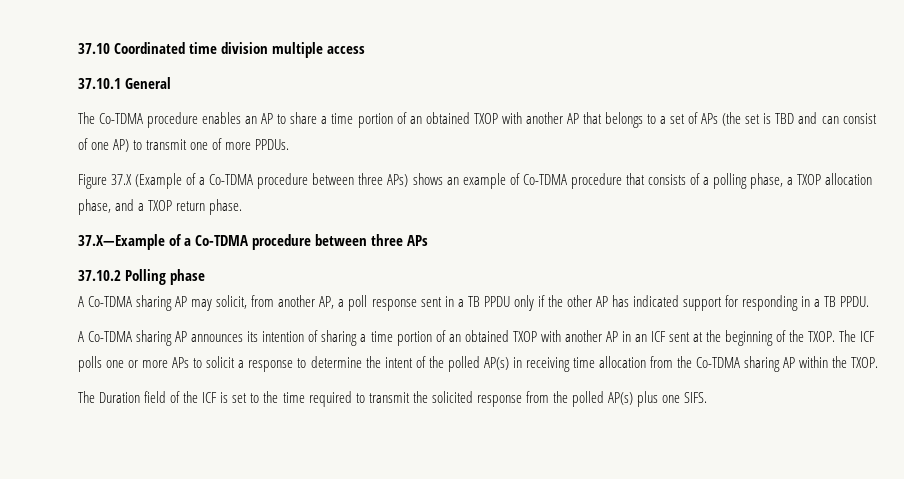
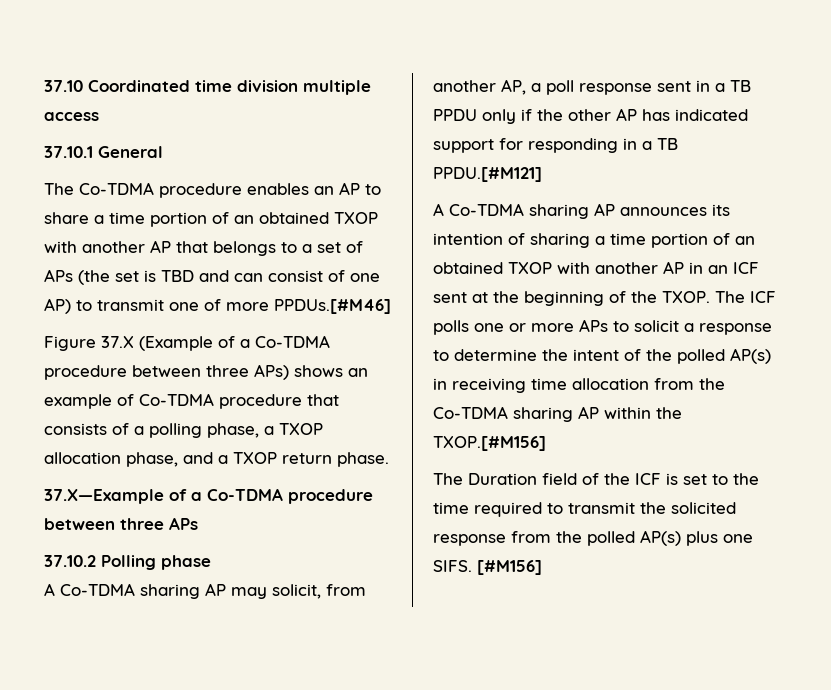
[255,139,290,150] PPDUs. -> [274,299,391,314] PPDUs.[#M46]
[840,296,870,307] PPDU. -> [433,167,542,182] PPDU.[#M121]
[851,357,879,368] TXOP. -> [433,436,546,451] TXOP.[#M156]
(708, 397) none -> [477,560,542,575] [#M156]

